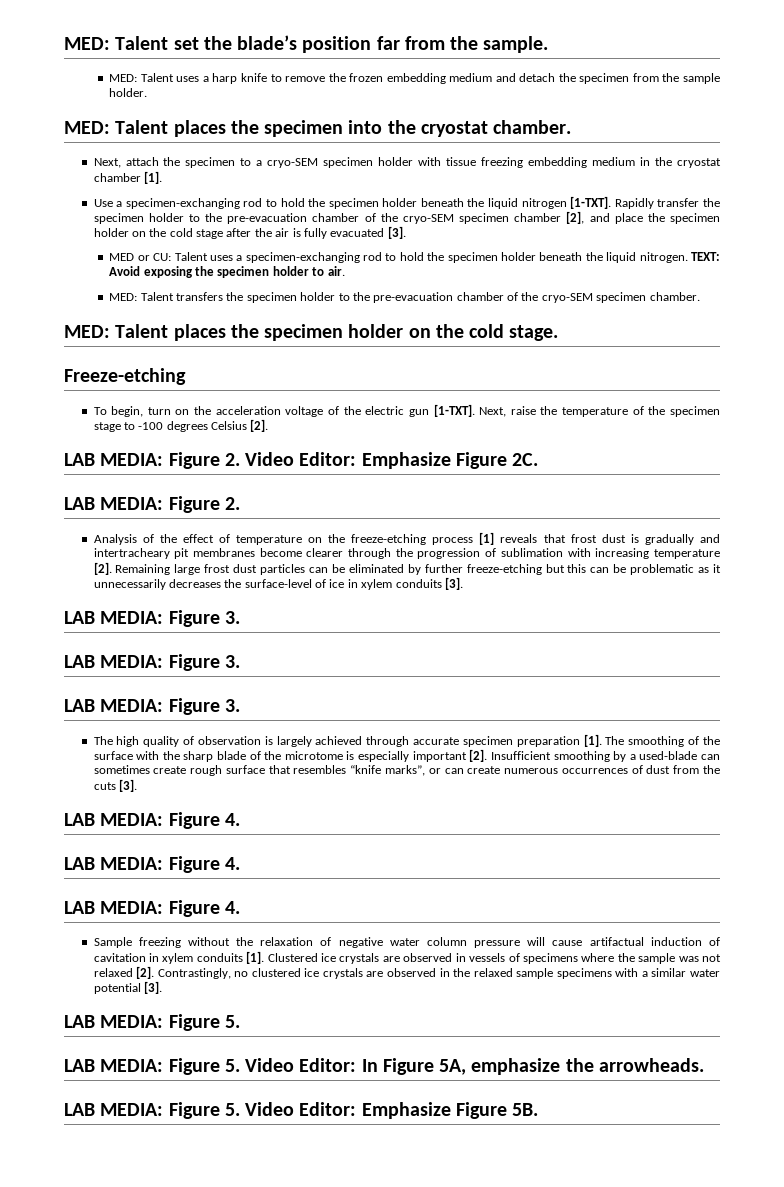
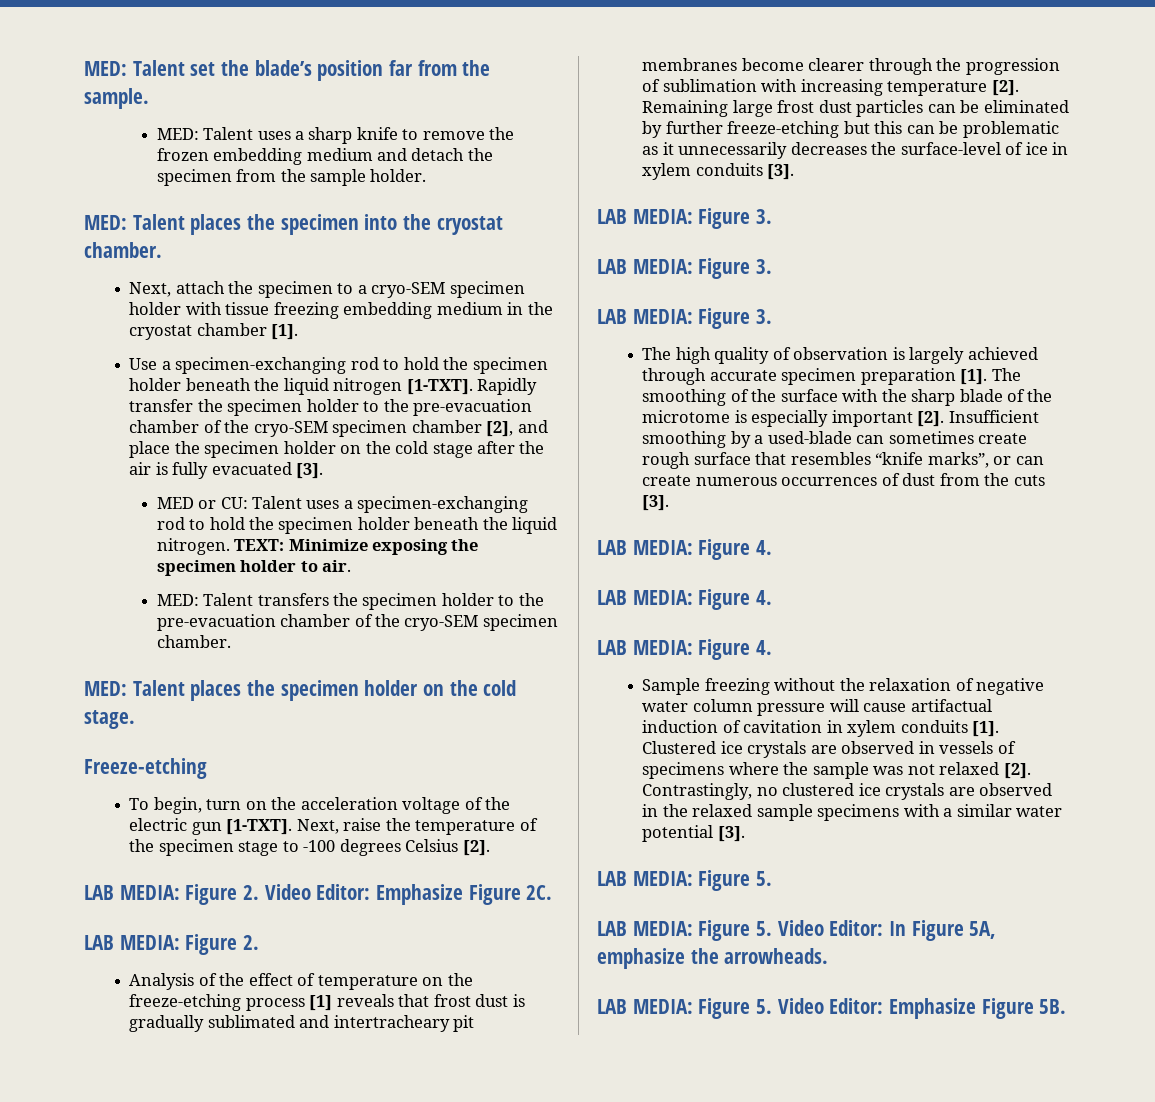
[212,73,238,84] harp -> [308,127,353,144] sharp
[109,266,141,276] Avoid -> [288,539,368,551] Minimize
(694, 539) none -> [207,1015,295,1028] sublimated

